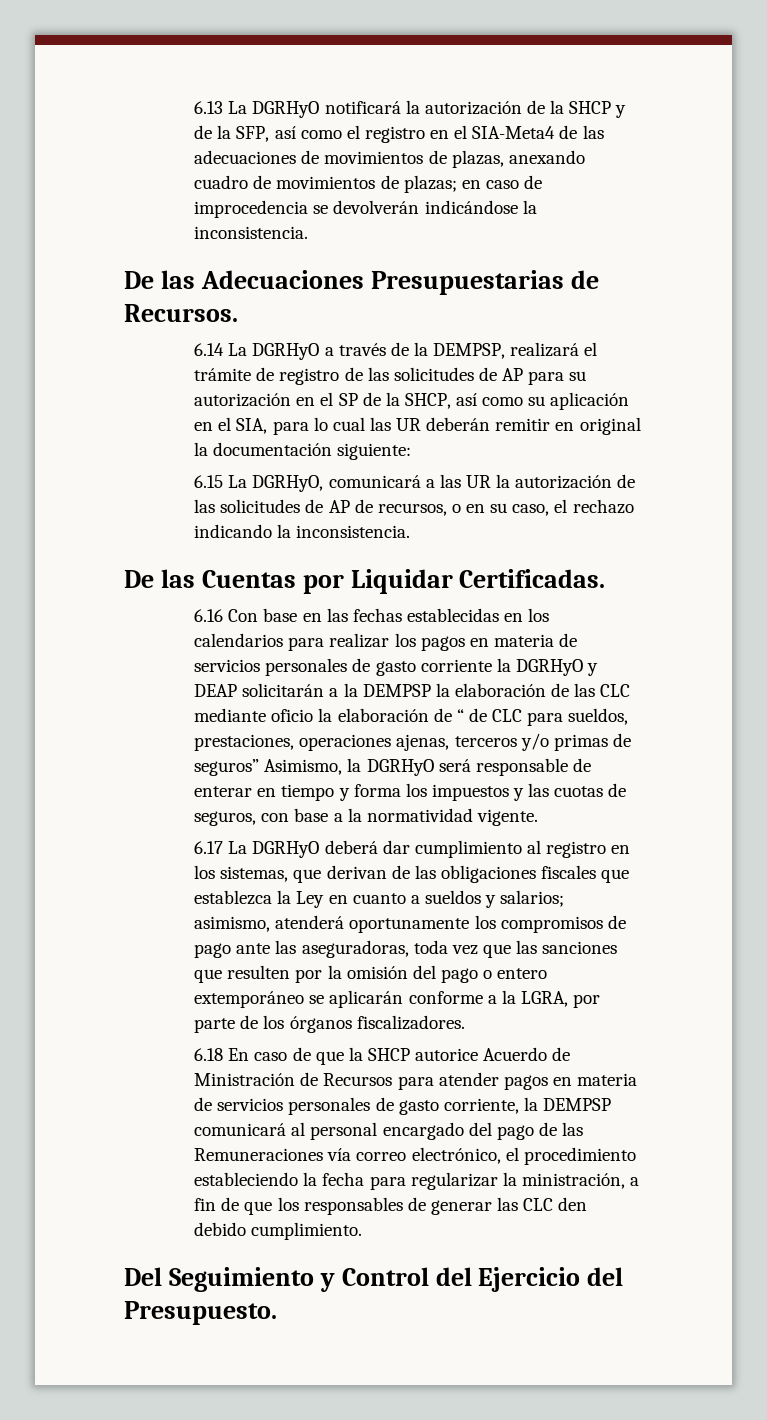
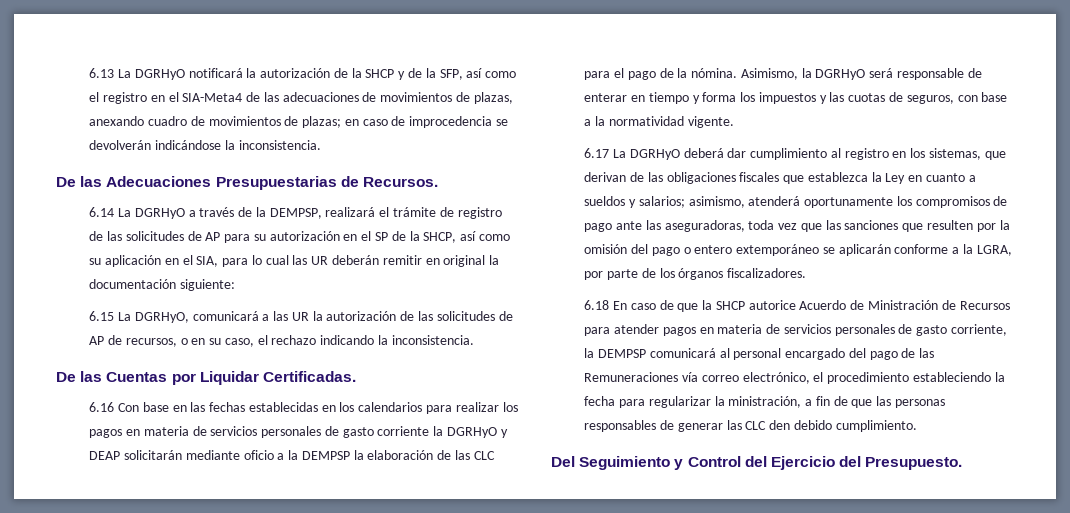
(325, 690) none -> [185,450,274,460] mediante oficio
[194,708,629,726] [194,733,631,751] [194,759,260,776] mediante oficio la elaboración de “ de CLC para sueldos, prestaciones, operaciones ajenas, terceros y/o primas de seguros” -> [584,68,738,80] para el pago de la nómina.
[277,1197,299,1211] los -> [876,396,946,408] las personas

